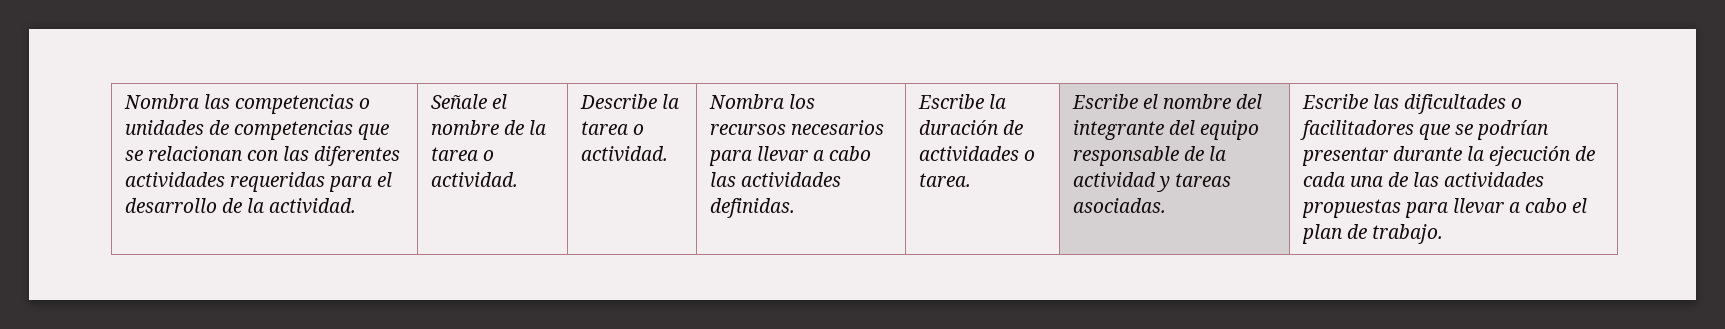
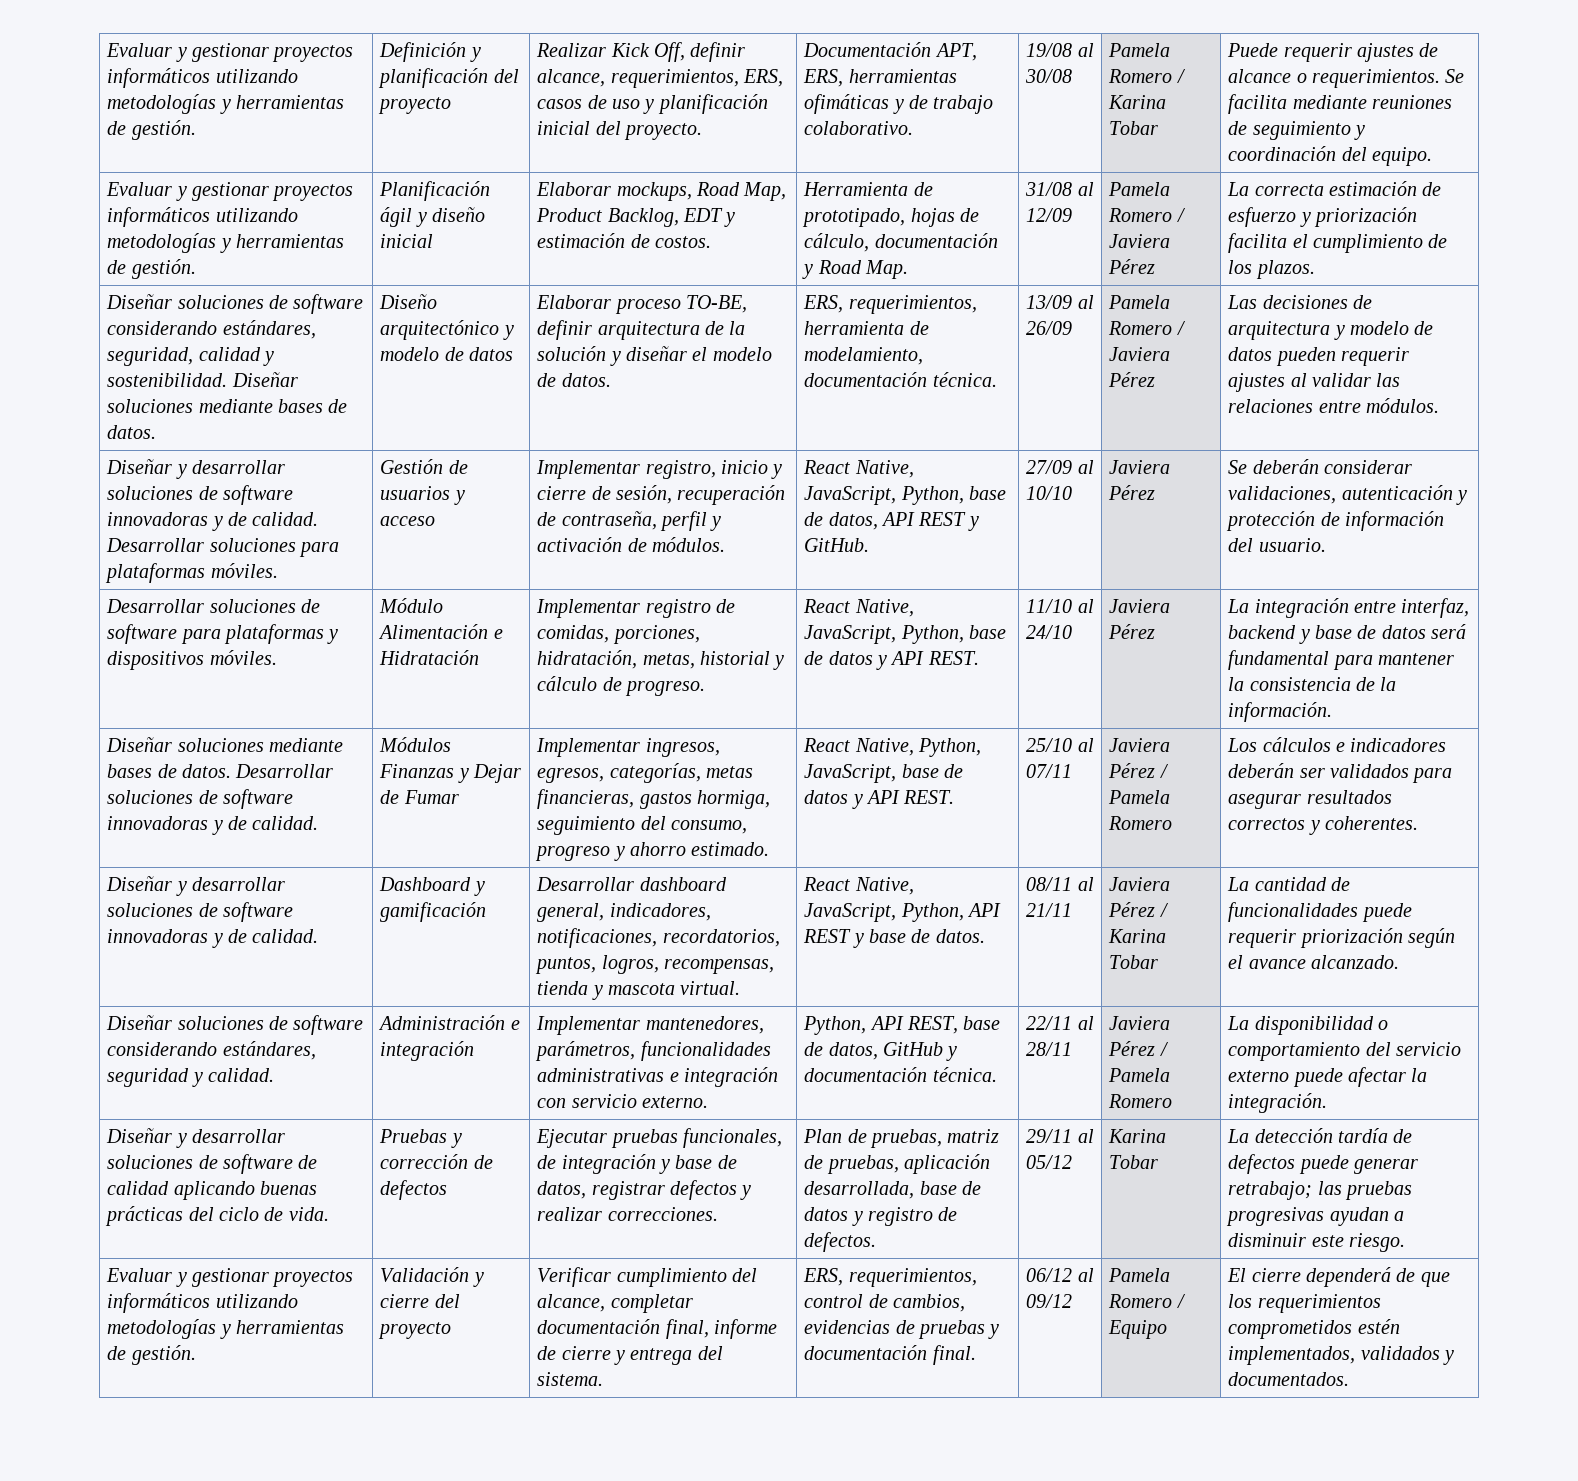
[123,94,371,114] [124,120,390,140] [124,146,401,166] [124,172,393,192] [124,198,357,213] [430,94,507,109] [430,120,547,135] [430,147,494,161] [430,172,518,187] [579,94,679,109] [580,121,644,135] [580,146,668,161] [708,94,815,109] [709,120,884,135] [708,146,872,166] [709,172,841,187] [709,198,795,218] [917,94,1006,109] [918,120,1023,135] [918,146,1035,161] [918,173,971,187] [1071,94,1263,109] [1072,120,1260,140] [1072,146,1227,166] [1072,172,1232,192] [1072,198,1166,213] [1301,94,1523,114] [1299,120,1550,140] [1301,146,1596,166] [1302,172,1545,187] [1301,198,1588,218] [1301,224,1444,244] Nombra las competencias o unidades de competencias que se relacionan con las diferentes actividades requeridas para el desarrollo de la actividad. | Señale el nombre de la tarea o actividad. | Describe la tarea o actividad. | Nombra los recursos necesarios para llevar a cabo las actividades definidas. | Escribe la duración de actividades o tarea. | Escribe el nombre del integrante del equipo responsable de la actividad y tareas asociadas. | Escribe las dificultades o facilitadores que se podrían presentar durante la ejecución de cada una de las actividades propuestas para llevar a cabo el plan de trabajo. -> [106,43,354,62] [107,68,298,88] [107,94,344,114] [107,120,196,140] [379,42,481,62] [378,68,519,88] [378,97,452,114] [536,42,746,62] [537,69,783,88] [537,94,768,114] [537,121,702,140] [803,42,977,61] [803,69,957,87] [804,94,994,114] [804,121,914,135] [1026,43,1094,57] [1025,69,1073,83] [1108,43,1171,57] [1108,69,1186,83] [1108,95,1167,109] [1109,121,1159,135] [1227,43,1439,62] [1228,69,1465,88] [1228,94,1452,114] [1228,121,1365,140] [1228,146,1432,166] [106,182,354,201] [107,207,298,227] [107,233,344,253] [107,259,196,279] [379,181,491,201] [380,207,485,227] [380,234,434,248] [536,182,787,201] [536,208,736,227] [537,233,711,248] [803,182,933,196] [802,208,979,227] [804,233,998,252] [802,260,908,279] [1025,182,1094,196] [1026,208,1073,222] [1108,182,1171,196] [1108,208,1186,222] [1109,234,1171,248] [1108,259,1156,274] [1227,181,1442,196] [1228,207,1417,227] [1228,233,1448,253] [1228,260,1315,279] [106,294,364,314] [107,320,316,339] [107,347,274,366] [107,372,298,387] [107,399,348,413] [107,425,157,439] [379,294,438,309] [380,320,514,340] [380,347,513,361] [536,295,747,314] [537,320,746,340] [537,346,772,366] [537,373,611,387] [803,295,977,314] [804,321,929,335] [804,347,924,365] [804,372,997,387] [1026,295,1094,309] [1026,321,1073,335] [1108,295,1171,309] [1108,321,1186,335] [1109,347,1171,361] [1108,372,1156,387] [1227,295,1372,309] [1228,321,1434,340] [1228,347,1409,366] [1228,373,1401,392] [1228,398,1439,413] [106,459,285,479] [107,485,293,505] [107,512,319,531] [106,538,339,557] [105,563,278,583] [380,459,468,474] [380,486,465,505] [380,516,436,526] [536,460,783,479] [537,485,786,505] [537,511,722,531] [537,537,725,552] [803,460,914,478] [804,486,1006,505] [804,512,979,531] [804,538,870,552] [1026,460,1094,474] [1026,486,1073,500] [1109,460,1171,474] [1108,485,1156,500] [1228,459,1412,474] [1228,485,1467,505] [1226,511,1444,531] [1228,538,1326,552] [106,599,320,613] [107,624,339,644] [107,650,277,670] [379,598,444,613] [378,624,503,639] [379,650,480,665] [536,599,735,618] [537,625,700,644] [537,650,785,670] [537,676,705,696] [803,599,914,617] [804,625,1006,644] [804,651,979,670] [1026,599,1094,613] [1026,625,1073,639] [1109,599,1171,613] [1108,624,1156,639] [1227,598,1470,618] [1228,624,1467,644] [1228,650,1454,670] [1228,677,1397,691] [1228,702,1333,722] [106,737,343,752] [107,764,334,778] [107,789,293,809] [107,816,319,835] [379,737,452,752] [379,764,521,783] [380,790,459,804] [536,738,720,757] [537,763,753,783] [537,789,770,809] [537,816,747,835] [535,842,770,861] [803,738,981,757] [804,764,963,783] [804,790,955,809] [1026,738,1094,752] [1026,764,1073,778] [1109,738,1171,752] [1108,763,1169,778] [1108,790,1171,804] [1108,816,1173,830] [1227,737,1447,752] [1228,763,1453,783] [1228,790,1392,809] [1228,816,1418,835] [106,876,285,896] [107,902,293,922] [107,929,319,948] [379,877,485,896] [380,902,487,922] [536,877,727,891] [537,903,711,922] [537,928,780,948] [535,955,774,974] [537,981,741,1000] [803,877,914,895] [804,903,1001,922] [803,929,985,948] [1026,877,1094,891] [1026,903,1073,917] [1109,877,1171,891] [1108,902,1169,917] [1108,929,1167,943] [1109,955,1159,969] [1227,877,1350,891] [1228,902,1412,922] [1228,928,1455,948] [1228,955,1399,969] [106,1015,364,1035] [107,1041,316,1060] [107,1068,274,1087] [378,1015,520,1030] [380,1041,475,1061] [536,1016,764,1035] [535,1041,771,1061] [537,1067,778,1087] [537,1094,708,1108] [803,1016,1001,1035] [804,1042,958,1061] [804,1067,997,1082] [1026,1016,1094,1030] [1026,1042,1073,1056] [1109,1016,1171,1030] [1108,1041,1169,1056] [1108,1068,1171,1082] [1108,1094,1173,1108] [1227,1016,1388,1035] [1228,1042,1461,1061] [1228,1067,1428,1087] [1228,1093,1328,1113] [106,1128,285,1148] [107,1154,318,1174] [107,1181,317,1200] [105,1206,329,1226] [379,1129,462,1148] [380,1154,493,1169] [380,1180,448,1200] [536,1128,782,1148] [537,1154,737,1174] [537,1180,752,1200] [537,1207,718,1221] [803,1129,1000,1148] [804,1154,990,1174] [804,1181,981,1199] [804,1207,958,1226] [804,1232,877,1252] [1026,1129,1094,1143] [1026,1155,1073,1169] [1108,1129,1167,1143] [1109,1155,1159,1169] [1227,1128,1413,1143] [1228,1154,1418,1174] [1228,1181,1412,1200] [1226,1207,1404,1226] [1228,1233,1405,1252] [106,1268,354,1287] [107,1293,298,1313] [107,1319,344,1339] [107,1345,196,1365] [380,1267,484,1287] [380,1294,460,1308] [378,1322,452,1339] [537,1267,757,1287] [537,1294,693,1313] [537,1319,777,1339] [537,1346,723,1365] [537,1372,604,1386] [803,1268,977,1287] [804,1294,965,1312] [804,1320,1000,1339] [804,1345,976,1365] [1026,1268,1094,1282] [1026,1294,1073,1308] [1108,1268,1171,1282] [1108,1294,1186,1308] [1108,1320,1168,1339] [1227,1267,1450,1287] [1228,1294,1381,1313] [1228,1319,1400,1339] [1228,1346,1454,1365] [1228,1372,1350,1386] Evaluar y gestionar proyectos informáticos utilizando metodologías y herramientas de gestión. | Definición y planificación del proyecto | Realizar Kick Off, definir alcance, requerimientos, ERS, casos de uso y planificación inicial del proyecto. | Documentación APT, ERS, herramientas ofimáticas y de trabajo colaborativo. | 19/08 al 30/08 | Pamela Romero / Karina Tobar | Puede requerir ajustes de alcance o requerimientos. Se facilita mediante reuniones de seguimiento y coordinación del equipo. // Evaluar y gestionar proyectos informáticos utilizando metodologías y herramientas de gestión. | Planificación ágil y diseño inicial | Elaborar mockups, Road Map, Product Backlog, EDT y estimación de costos. | Herramienta de prototipado, hojas de cálculo, documentación y Road Map. | 31/08 al 12/09 | Pamela Romero / Javiera Pérez | La correcta estimación de esfuerzo y priorización facilita el cumplimiento de los plazos. // Diseñar soluciones de software considerando estándares, seguridad, calidad y sostenibilidad. Diseñar soluciones mediante bases de datos. | Diseño arquitectónico y modelo de datos | Elaborar proceso TO-BE, definir arquitectura de la solución y diseñar el modelo de datos. | ERS, requerimientos, herramienta de modelamiento, documentación técnica. | 13/09 al 26/09 | Pamela Romero / Javiera Pérez | Las decisiones de arquitectura y modelo de datos pueden requerir ajustes al validar las relaciones entre módulos. // Diseñar y desarrollar soluciones de software innovadoras y de calidad. Desarrollar soluciones para plataformas móviles. | Gestión de usuarios y acceso | Implementar registro, inicio y cierre de sesión, recuperación de contraseña, perfil y activación de módulos. | React Native, JavaScript, Python, base de datos, API REST y GitHub. | 27/09 al 10/10 | Javiera Pérez | Se deberán considerar validaciones, autenticación y protección de información del usuario. // Desarrollar soluciones de software para plataformas y dispositivos móviles. | Módulo Alimentación e Hidratación | Implementar registro de comidas, porciones, hidratación, metas, historial y cálculo de progreso. | React Native, JavaScript, Python, base de datos y API REST. | 11/10 al 24/10 | Javiera Pérez | La integración entre interfaz, backend y base de datos será fundamental para mantener la consistencia de la información. // Diseñar soluciones mediante bases de datos. Desarrollar soluciones de software innovadoras y de calidad. | Módulos Finanzas y Dejar de Fumar | Implementar ingresos, egresos, categorías, metas financieras, gastos hormiga, seguimiento del consumo, progreso y ahorro estimado. | React Native, Python, JavaScript, base de datos y API REST. | 25/10 al 07/11 | Javiera Pérez / Pamela Romero | Los cálculos e indicadores deberán ser validados para asegurar resultados correctos y coherentes. // Diseñar y desarrollar soluciones de software innovadoras y de calidad. | Dashboard y gamificación | Desarrollar dashboard general, indicadores, notificaciones, recordatorios, puntos, logros, recompensas, tienda y mascota virtual. | React Native, JavaScript, Python, API REST y base de datos. | 08/11 al 21/11 | Javiera Pérez / Karina Tobar | La cantidad de funcionalidades puede requerir priorización según el avance alcanzado. // Diseñar soluciones de software considerando estándares, seguridad y calidad. | Administración e integración | Implementar mantenedores, parámetros, funcionalidades administrativas e integración con servicio externo. | Python, API REST, base de datos, GitHub y documentación técnica. | 22/11 al 28/11 | Javiera Pérez / Pamela Romero | La disponibilidad o comportamiento del servicio externo puede afectar la integración. // Diseñar y desarrollar soluciones de software de calidad aplicando buenas prácticas del ciclo de vida. | Pruebas y corrección de defectos | Ejecutar pruebas funcionales, de integración y base de datos, registrar defectos y realizar correcciones. | Plan de pruebas, matriz de pruebas, aplicación desarrollada, base de datos y registro de defectos. | 29/11 al 05/12 | Karina Tobar | La detección tardía de defectos puede generar retrabajo; las pruebas progresivas ayudan a disminuir este riesgo. // Evaluar y gestionar proyectos informáticos utilizando metodologías y herramientas de gestión. | Validación y cierre del proyecto | Verificar cumplimiento del alcance, completar documentación final, informe de cierre y entrega del sistema. | ERS, requerimientos, control de cambios, evidencias de pruebas y documentación final. | 06/12 al 09/12 | Pamela Romero / Equipo | El cierre dependerá de que los requerimientos comprometidos estén implementados, validados y documentados.

